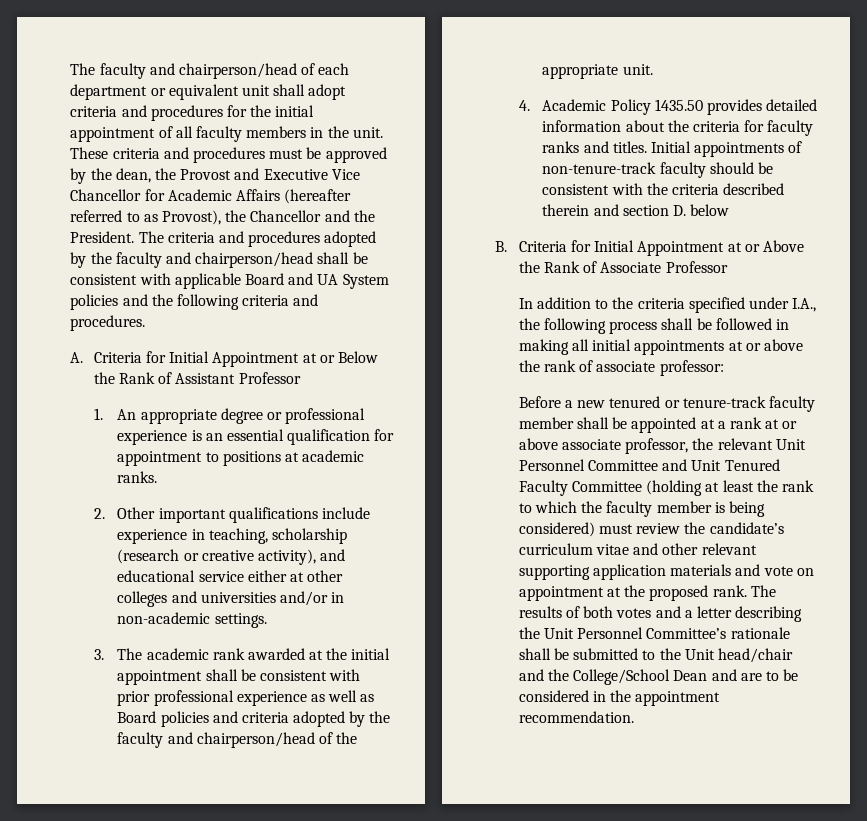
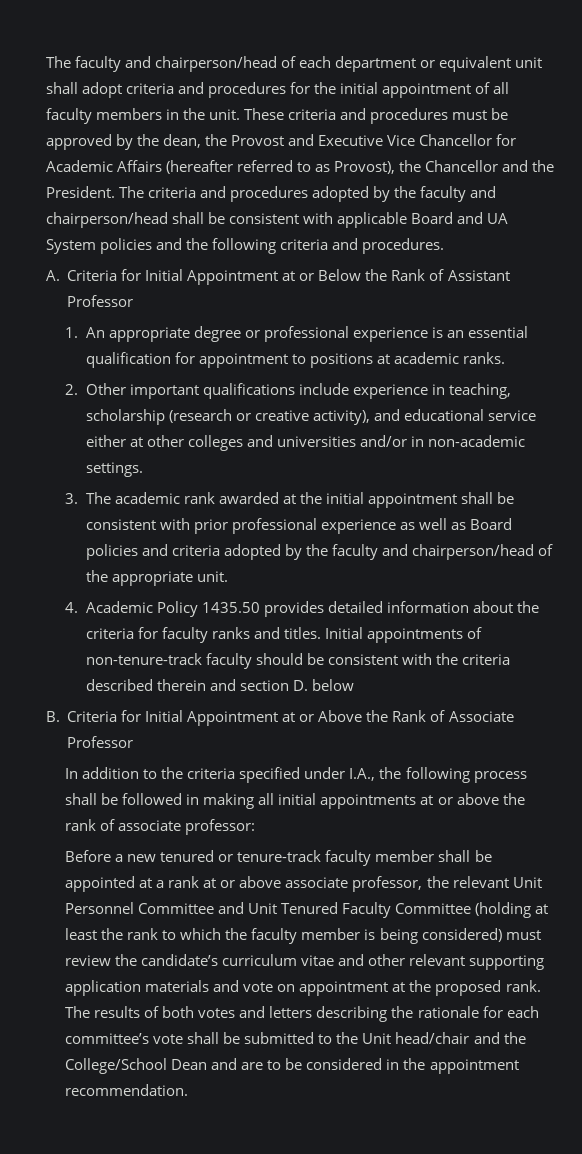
[684,606,803,622] [518,627,790,639] a letter describing the Unit Personnel Committee’s rationale -> [269,1006,539,1022] [65,1033,184,1044] letters describing the rationale for each committee’s vote

